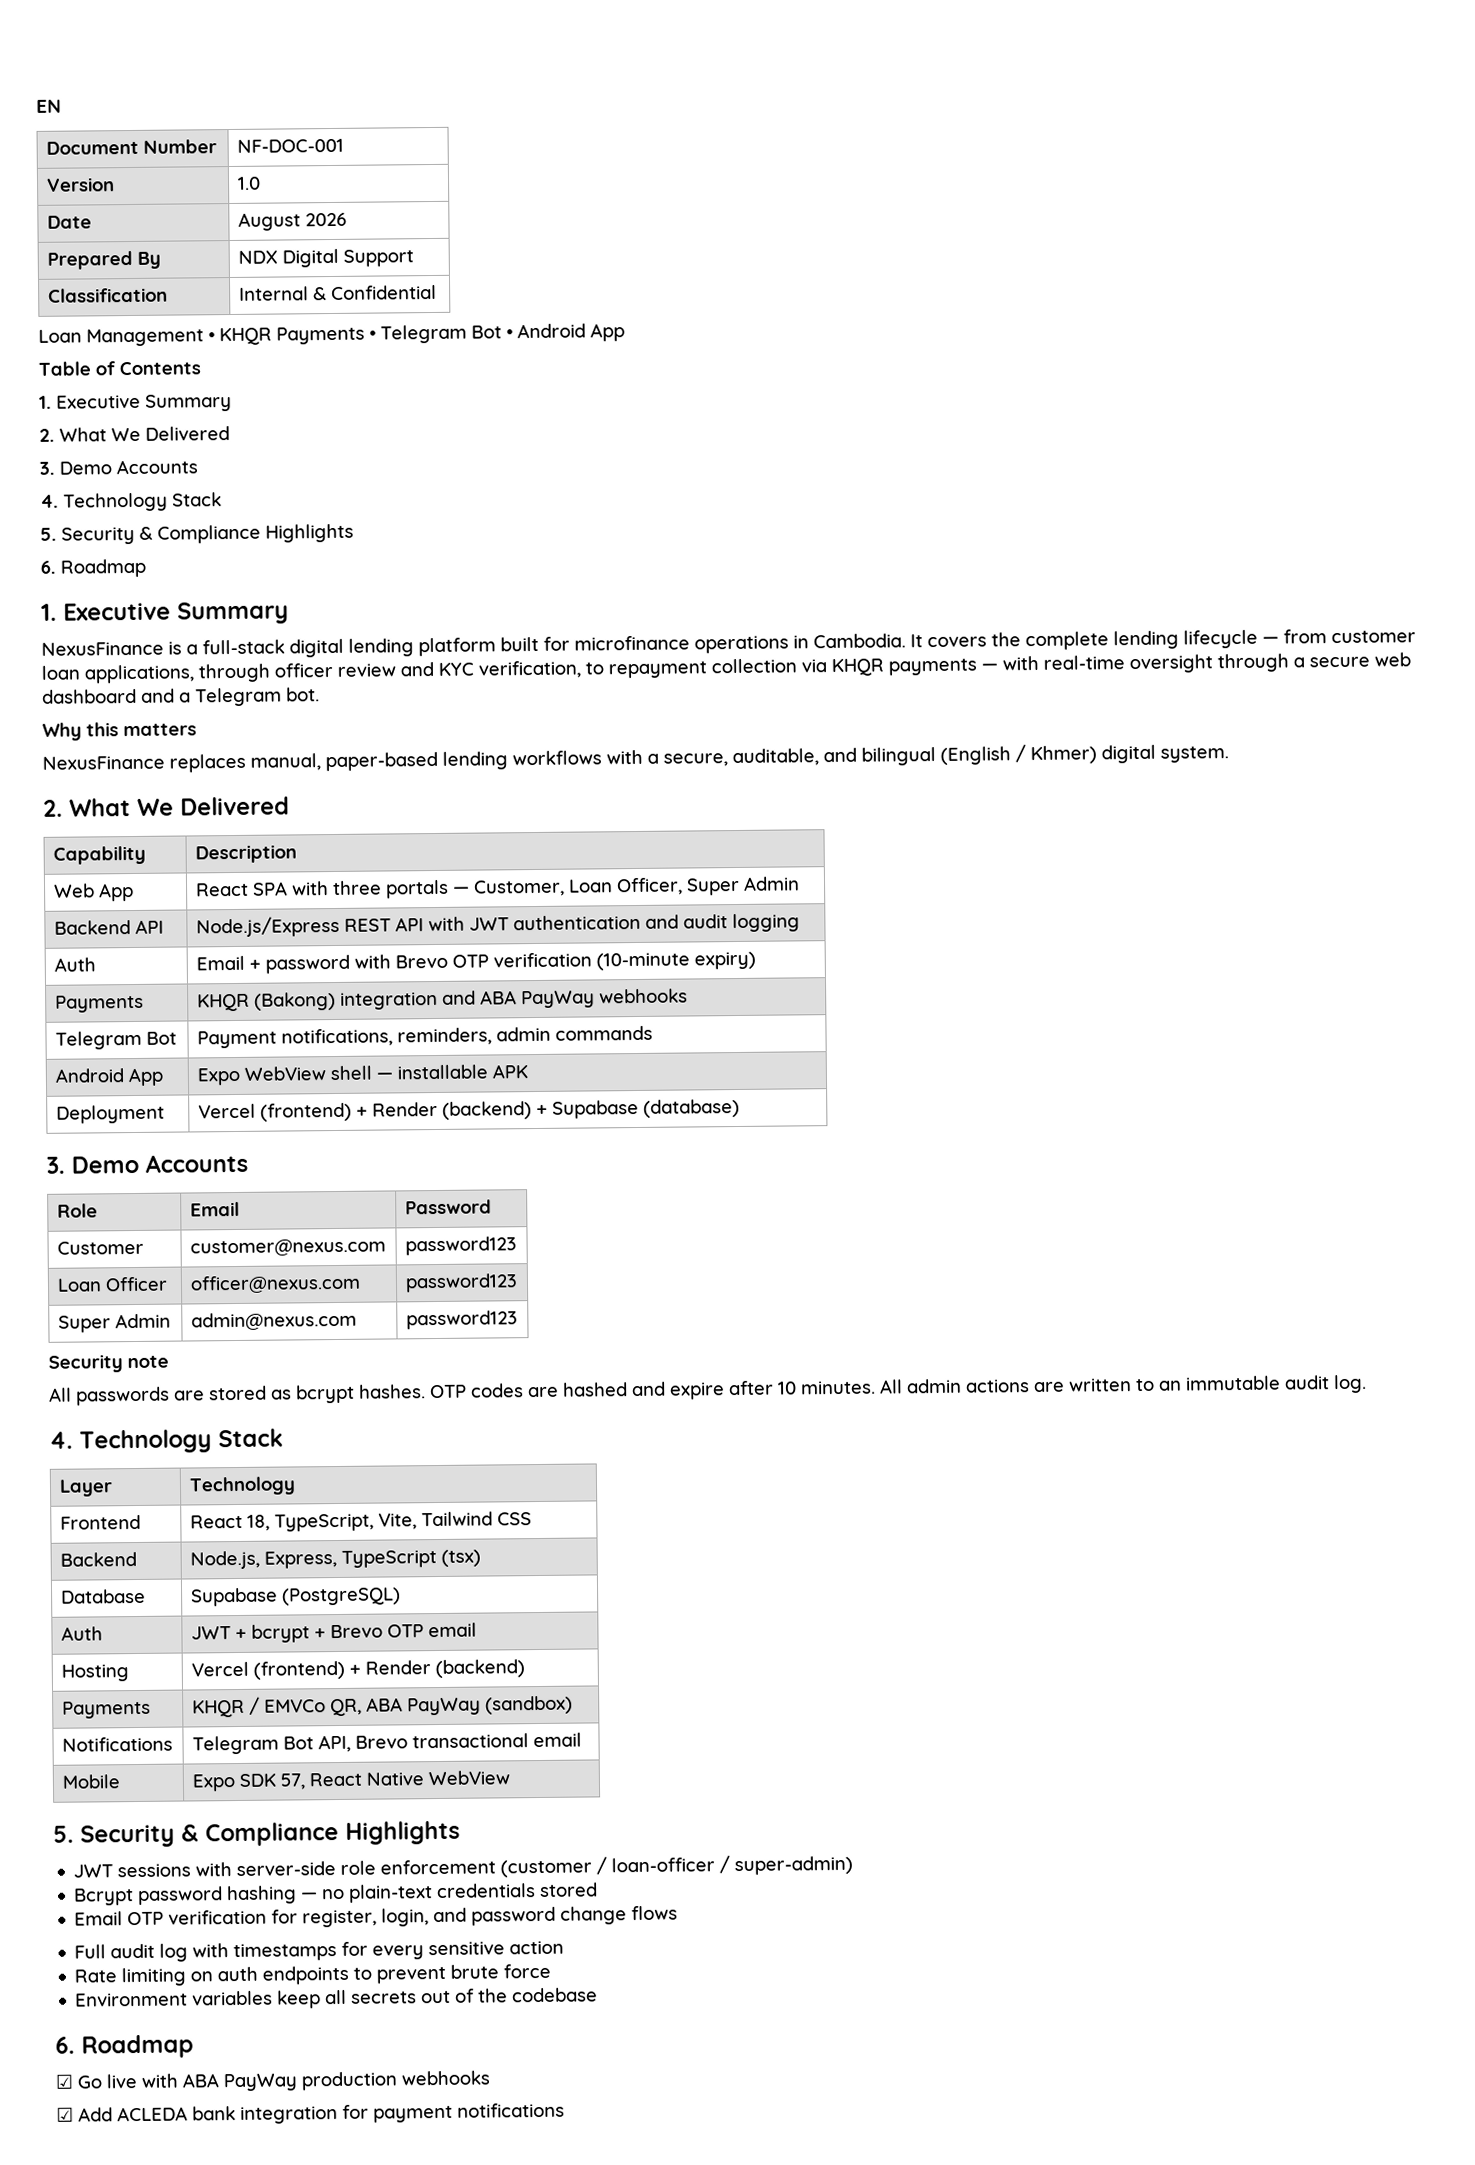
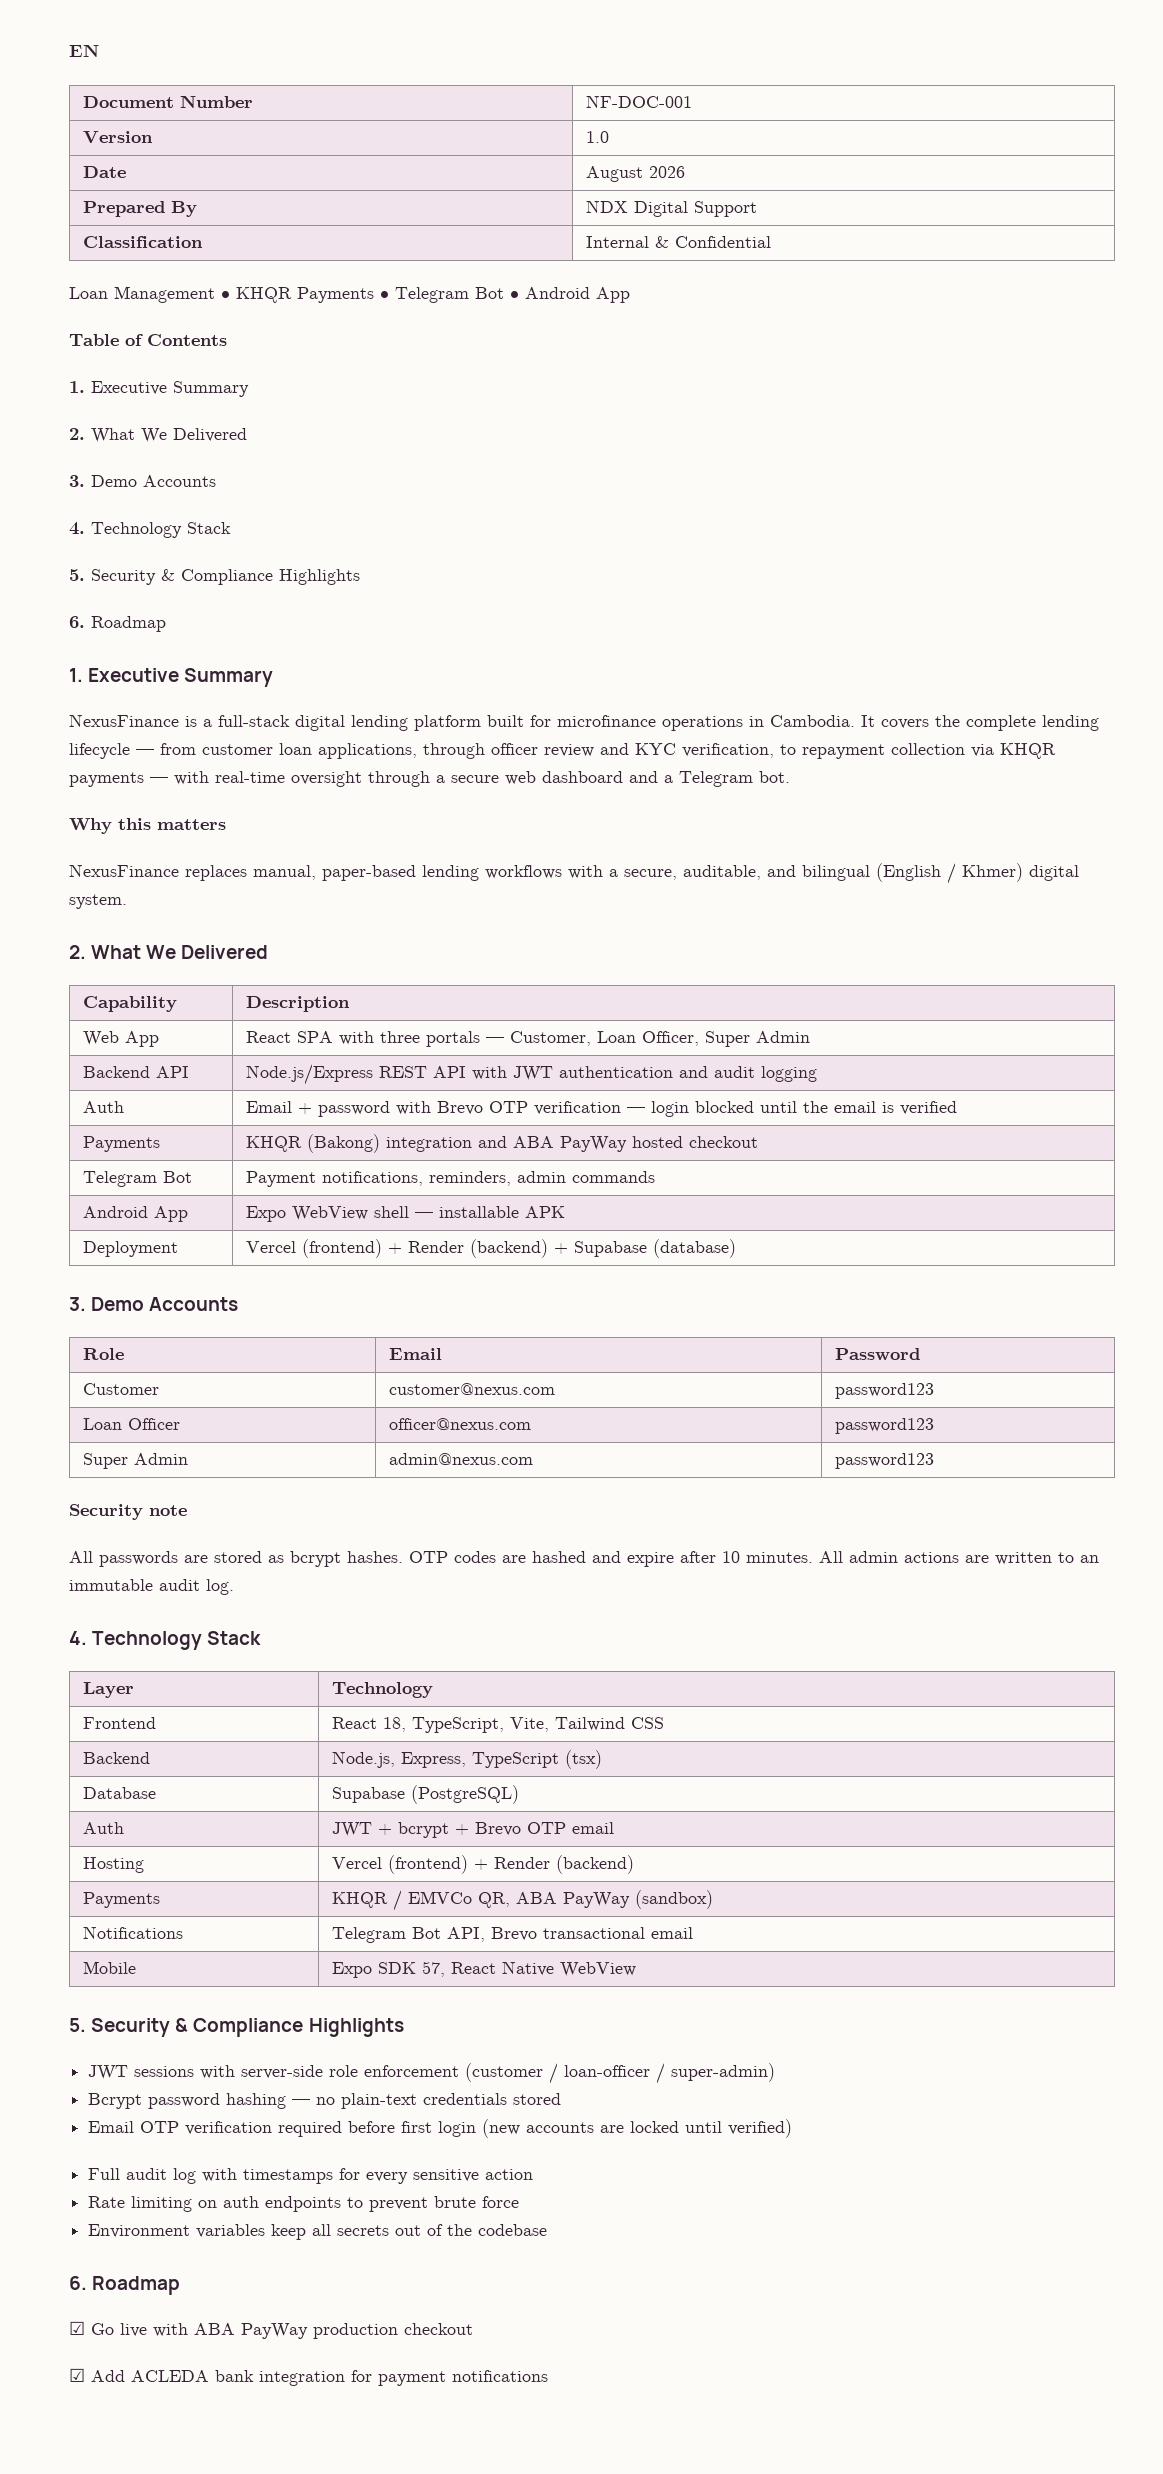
[595,951,756,971] (10-minute expiry) -> [626,1101,957,1117] — login blocked until the email is verified
[598,988,688,1004] webhooks -> [631,1136,758,1148] hosted checkout
[271,1905,679,1928] for register, login, and password change flows -> [278,2119,793,2138] required before first login (new accounts are locked until verified)
[401,2070,490,2086] webhooks -> [404,2323,473,2335] checkout

